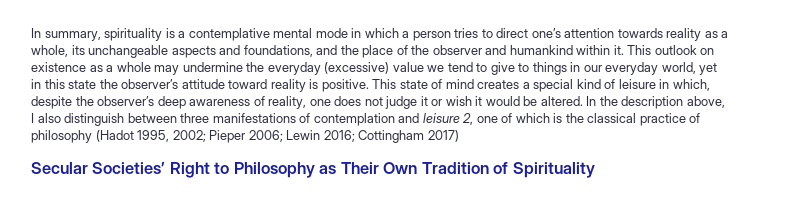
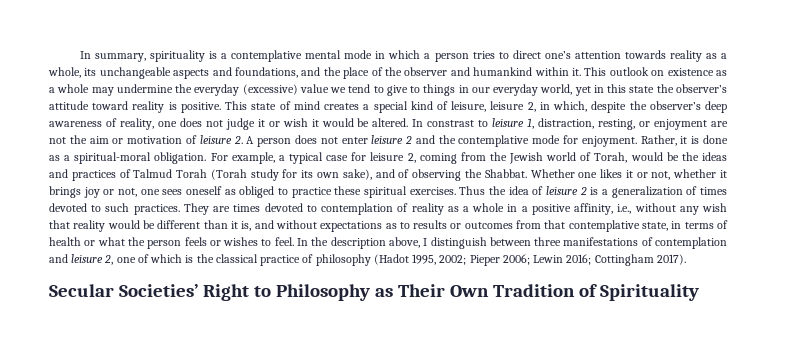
[618,79,656,89] leisure -> [451,101,536,112] leisure, leisure 2,
(597, 101) none -> [427,118,728,130] [49,135,728,147] [49,152,727,164] [49,169,727,181] [49,186,727,198] [49,203,728,215] [49,220,729,232] [49,237,308,249] constrast to leisure 1, distraction, resting, or enjoyment are not the aim or motivation of leisure 2. A person does not enter leisure 2 and the contemplative mode for enjoyment. Rather, it is done as a spiritual-moral obligation. For example, a typical case for leisure 2, coming from the Jewish world of Torah, would be the ideas and practices of Talmud Torah (Torah study for its own sake), and of observing the Shabbat. Whether one likes it or not, whether it brings joy or not, one sees oneself as obliged to practice these spiritual exercises. Thus the idea of leisure 2 is a generalization of times devoted to such practices. They are times devoted to contemplation of reality as a whole in a positive affinity, i.e., without any wish that reality would be different than it is, and without expectations as to results or outcomes from that contemplative state, in terms of health or what the person feels or wishes to feel. In
[37,113,61,123] also -> (428, 242) none
[427,130,459,142] 2017) -> [656,254,686,265] 2017).

